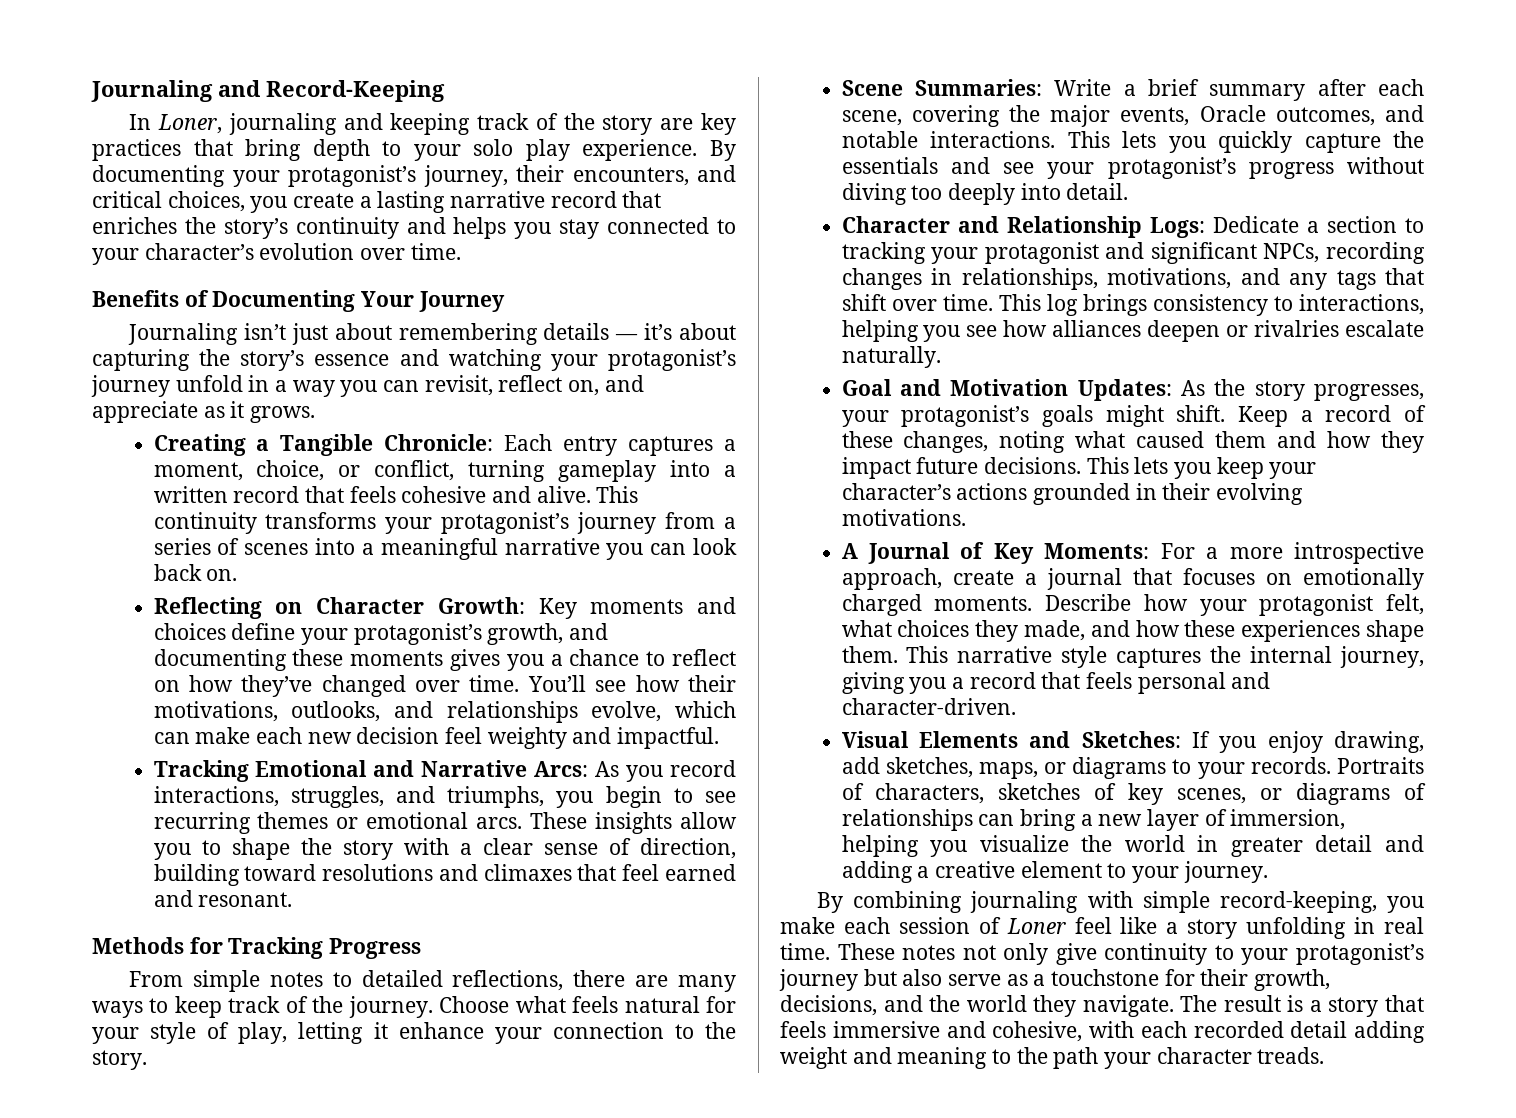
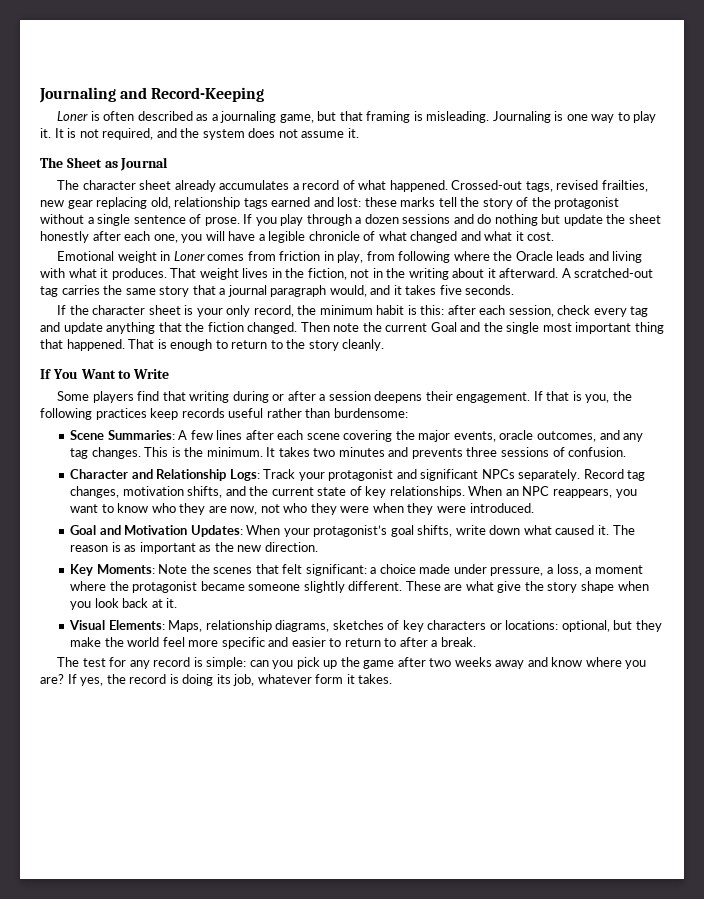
[129,113,737,135] [92,139,736,161] [92,165,736,187] [92,191,662,213] [92,217,737,239] [92,243,461,265] [92,290,505,312] [128,323,736,345] [92,349,736,371] [91,375,644,397] [92,401,316,423] [153,434,736,456] [153,460,736,482] [153,486,639,503] [153,512,736,534] [153,538,737,560] [153,564,238,581] [153,597,736,619] [153,623,608,645] [153,649,736,671] [153,675,737,697] [153,701,736,723] [153,727,719,749] [153,760,736,782] [153,786,736,808] [153,812,737,834] [153,838,736,860] [153,864,736,886] [153,890,293,907] [92,937,422,959] [129,970,736,992] [92,996,736,1018] [92,1022,737,1044] [92,1050,147,1070] [841,79,1424,101] [841,110,902,126] In Loner, journaling and keeping track of the story are key practices that bring depth to your solo play experience. By documenting your protagonist’s journey, their encounters, and critical choices, you create a lasting narrative record that enriches the story’s continuity and helps you stay connected to your character’s evolution over time. // Benefits of Documenting Your Journey // Journaling isn’t just about remembering details — it’s about capturing the story’s essence and watching your protagonist’s journey unfold in a way you can revisit, reflect on, and appreciate as it grows. // Creating a Tangible Chronicle: Each entry captures a moment, choice, or conflict, turning gameplay into a written record that feels cohesive and alive. This continuity transforms your protagonist’s journey from a series of scenes into a meaningful narrative you can look back on. // Reflecting on Character Growth: Key moments and choices define your protagonist’s growth, and documenting these moments gives you a chance to reflect on how they’ve changed over time. You’ll see how their motivations, outlooks, and relationships evolve, which can make each new decision feel weighty and impactful. // Tracking Emotional and Narrative Arcs: As you record interactions, struggles, and triumphs, you begin to see recurring themes or emotional arcs. These insights allow you to shape the story with a clear sense of direction, building toward resolutions and climaxes that feel earned and resonant. // Methods for Tracking Progress // From simple notes to detailed reflections, there are many ways to keep track of the journey. Choose what feels natural for your style of play, letting it enhance your connection to the story. // Scene Summaries: Write a brief summary after each scene, -> [57,111,657,123] [40,128,359,140] [40,157,169,171] [57,180,648,192] [40,197,620,209] [40,214,661,226] [40,231,555,243] [57,251,643,263] [40,268,654,280] [40,285,515,297] [57,305,649,317] [40,322,664,334] [40,339,385,351] [40,369,170,379] [57,391,632,403] [40,408,408,420] [70,430,340,440] Loner is often described as a journaling game, but that framing is misleading. Journaling is one way to play it. It is not required, and the system does not assume it. // The Sheet as Journal // The character sheet already accumulates a record of what happened. Crossed-out tags, revised frailties, new gear replacing old, relationship tags earned and lost: these marks tell the story of the protagonist without a single sentence of prose. If you play through a dozen sessions and do nothing but update the sheet honestly after each one, you will have a legible chronicle of what changed and what it cost. // Emotional weight in Loner comes from friction in play, from following where the Oracle leads and living with what it produces. That weight lives in the fiction, not in the writing about it afterward. A scratched-out tag carries the same story that a journal paragraph would, and it takes five seconds. // If the character sheet is your only record, the minimum habit is this: after each session, check every tag and update anything that the fiction changed. Then note the current Goal and the single most important thing that happened. That is enough to return to the story cleanly. // If You Want to Write // Some players find that writing during or after a session deepens their engagement. If that is you, the following practices keep records useful rather than burdensome: // Scene Summaries: A few lines after each scene
[1199,105,1266,122] Oracle -> [499,430,534,440] oracle
[841,131,1424,153] [841,157,1424,179] [841,183,1129,205] [841,216,1424,238] [841,242,1425,264] [841,268,1425,290] [841,294,1424,316] [841,320,1424,342] [841,346,941,368] [841,379,1424,401] [841,405,1426,427] [841,431,1424,453] [841,457,1317,479] [841,483,1303,505] [841,509,966,526] [841,542,1424,564] [841,568,1424,590] [841,594,1424,616] [841,620,1424,642] [841,646,1424,668] [841,672,1271,694] [841,698,1016,715] [841,731,1424,753] [841,757,1424,779] [841,783,1426,805] [841,809,1346,831] [841,835,1424,857] [841,861,1268,883] [817,891,1424,913] [780,917,1424,939] [780,943,1424,965] [779,969,1331,991] [780,995,1424,1017] [780,1021,1425,1043] [780,1047,1325,1069] notable interactions. This lets you quickly capture the essentials and see your protagonist’s progress without diving too deeply into detail. // Character and Relationship Logs: Dedicate a section to tracking your protagonist and significant NPCs, recording changes in relationships, motivations, and any tags that shift over time. This log brings consistency to interactions, helping you see how alliances deepen or rivalries escalate naturally. // Goal and Motivation Updates: As the story progresses, your protagonist’s goals might shift. Keep a record of these changes, noting what caused them and how they impact future decisions. This lets you keep your character’s actions grounded in their evolving motivations. // A Journal of Key Moments: For a more introspective approach, create a journal that focuses on emotionally charged moments. Describe how your protagonist felt, what choices they made, and how these experiences shape them. This narrative style captures the internal journey, giving you a record that feels personal and character-driven. // Visual Elements and Sketches: If you enjoy drawing, add sketches, maps, or diagrams to your records. Portraits of characters, sketches of key scenes, or diagrams of relationships can bring a new layer of immersion, helping you visualize the world in greater detail and adding a creative element to your journey. // By combining journaling with simple record-keeping, you make each session of Loner feel like a story unfolding in real time. These notes not only give continuity to your protagonist’s journey but also serve as a touchstone for their growth, decisions, and the world they navigate. The result is a story that feels immersive and cohesive, with each recorded detail adding weight and meaning to the path your character treads. -> [623,433,644,442] [70,447,627,459] [70,469,646,481] [70,486,637,498] [70,503,534,515] [70,525,635,537] [70,542,318,554] [70,564,643,576] [70,581,649,593] [70,598,178,610] [69,620,662,632] [70,637,476,649] [57,657,647,669] [40,674,393,686] any tag changes. This is the minimum. It takes two minutes and prevents three sessions of confusion. // Character and Relationship Logs: Track your protagonist and significant NPCs separately. Record tag changes, motivation shifts, and the current state of key relationships. When an NPC reappears, you want to know who they are now, not who they were when they were introduced. // Goal and Motivation Updates: When your protagonist’s goal shifts, write down what caused it. The reason is as important as the new direction. // Key Moments: Note the scenes that felt significant: a choice made under pressure, a loss, a moment where the protagonist became someone slightly different. These are what give the story shape when you look back at it. // Visual Elements: Maps, relationship diagrams, sketches of key characters or locations: optional, but they make the world feel more specific and easier to return to after a break. // The test for any record is simple: can you pick up the game after two weeks away and know where you are? If yes, the record is doing its job, whatever form it takes.

